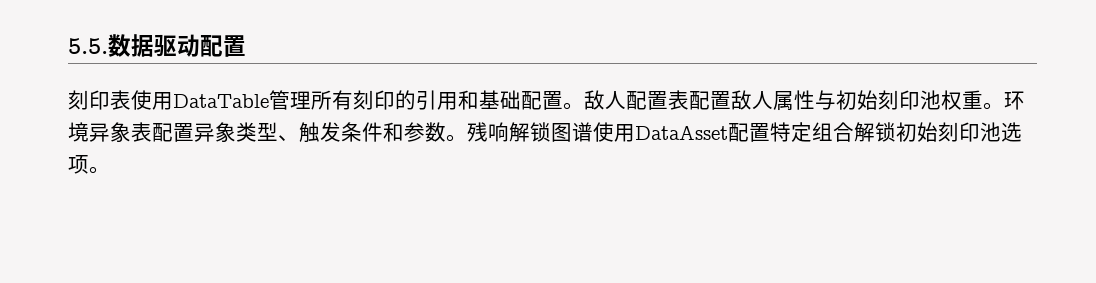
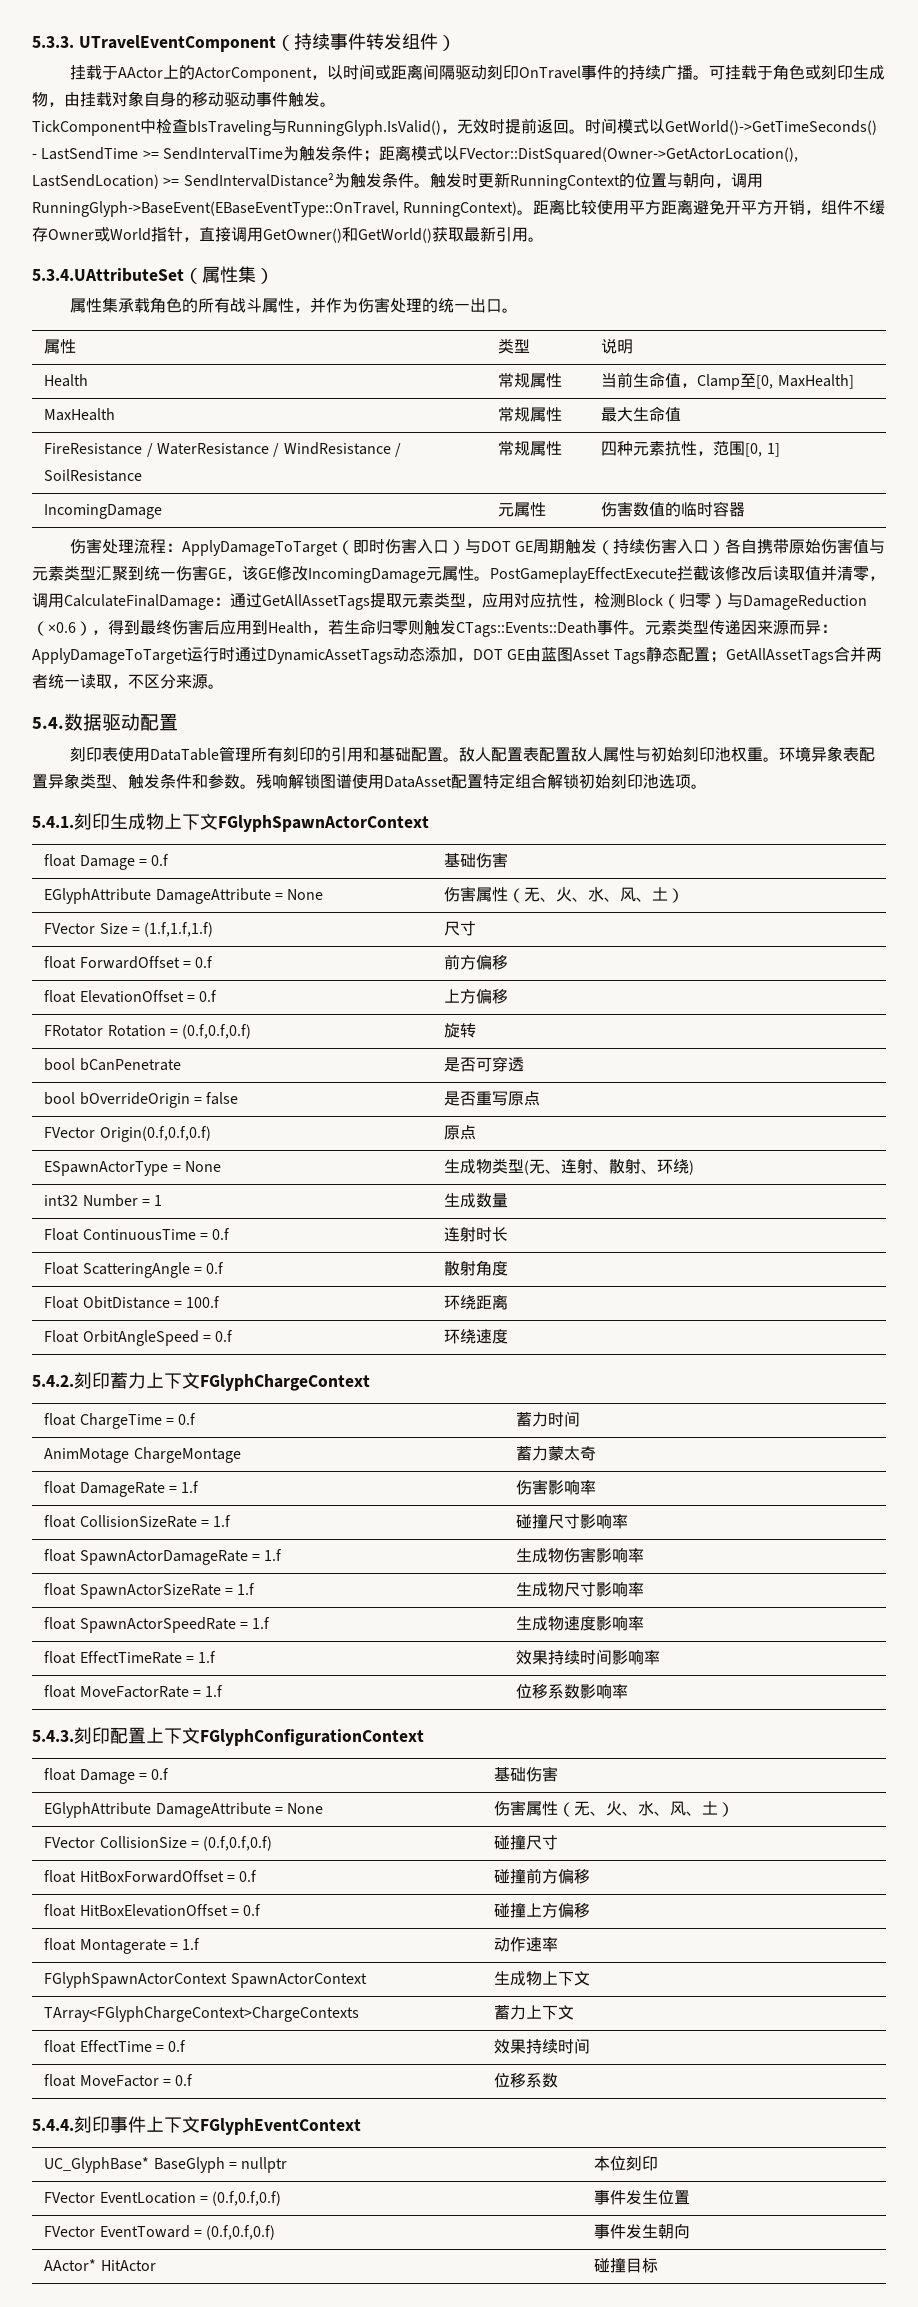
[68,38,108,54] 5.5. -> [32,33,456,52] [69,64,885,82] [32,91,336,107] [32,118,877,136] [32,145,798,163] [32,172,763,190] [32,199,886,217] [32,226,544,243] [32,266,274,284] [69,297,518,313] [44,339,77,354] [498,338,531,354] [601,338,634,354] [44,374,89,387] [498,373,563,388] [601,372,854,390] [44,408,116,421] [498,407,563,422] [601,406,682,422] [44,442,401,457] [44,469,143,482] [498,441,563,456] [601,441,780,457] [44,504,163,519] [498,502,547,517] [601,501,746,517] [69,538,886,556] [32,565,885,583] [32,592,867,610] [32,619,837,637] [32,646,882,664] [32,674,224,689] [32,717,64,729] 5.3.3. UTravelEventComponent（持续事件转发组件） // 挂载于AActor上的ActorComponent，以时间或距离间隔驱动刻印OnTravel事件的持续广播。可挂载于角色或刻印生成物，由挂载对象自身的移动驱动事件触发。 // TickComponent中检查bIsTraveling与RunningGlyph.IsValid()，无效时提前返回。时间模式以GetWorld()->GetTimeSeconds() - LastSendTime >= SendIntervalTime为触发条件；距离模式以FVector::DistSquared(Owner->GetActorLocation(), LastSendLocation) >= SendIntervalDistance²为触发条件。触发时更新RunningContext的位置与朝向，调用RunningGlyph->BaseEvent(EBaseEventType::OnTravel, RunningContext)。距离比较使用平方距离避免开平方开销，组件不缓存Owner或World指针，直接调用GetOwner()和GetWorld()获取最新引用。 // 5.3.4.UAttributeSet（属性集） // 属性集承载角色的所有战斗属性，并作为伤害处理的统一出口。 // 属性 | 类型 | 说明 // Health | 常规属性 | 当前生命值，Clamp至[0, MaxHealth] // MaxHealth | 常规属性 | 最大生命值 // FireResistance / WaterResistance / WindResistance / SoilResistance | 常规属性 | 四种元素抗性，范围[0, 1] // IncomingDamage | 元属性 | 伤害数值的临时容器 // 伤害处理流程：ApplyDamageToTarget（即时伤害入口）与DOT GE周期触发（持续伤害入口）各自携带原始伤害值与元素类型汇聚到统一伤害GE，该GE修改IncomingDamage元属性。PostGameplayEffectExecute拦截该修改后读取值并清零，调用CalculateFinalDamage：通过GetAllAssetTags提取元素类型，应用对应抗性，检测Block（归零）与DamageReduction（×0.6），得到最终伤害后应用到Health，若生命归零则触发CTags::Events::Death事件。元素类型传递因来源而异：ApplyDamageToTarget运行时通过DynamicAssetTags动态添加，DOT GE由蓝图Asset Tags静态配置；GetAllAssetTags合并两者统一读取，不区分来源。 // 5.4.
(110, 170) none -> [32,813,429,832] [44,854,170,870] [444,852,509,868] [44,888,324,904] [444,886,685,903] [44,922,214,937] [444,921,477,936] [44,956,214,969] [444,954,509,970] [44,990,218,1003] [444,989,509,1004] [44,1024,252,1039] [444,1023,477,1038] [44,1058,181,1071] [444,1056,525,1072] [44,1092,239,1108] [444,1091,541,1106] [44,1126,211,1142] [444,1125,477,1140] [44,1161,221,1176] [444,1158,695,1175] [44,1194,163,1207] [444,1193,509,1208] [44,1228,231,1241] [444,1227,509,1242] [44,1262,225,1278] [444,1260,509,1276] [44,1296,221,1309] [444,1294,509,1310] [44,1330,234,1346] [444,1329,509,1344] [32,1372,370,1391] [44,1413,197,1429] [516,1411,581,1427] [44,1447,241,1463] [516,1446,597,1461] [44,1481,200,1497] [516,1479,597,1495] [44,1515,232,1528] [516,1513,629,1529] [44,1549,283,1565] [516,1547,645,1563] [44,1583,256,1599] [516,1581,645,1597] [44,1617,271,1633] [516,1615,645,1631] [44,1651,217,1664] [516,1649,661,1665] [44,1685,224,1698] [516,1683,629,1699] [32,1727,424,1746] [44,1768,170,1784] [494,1766,559,1782] [44,1802,324,1818] [494,1800,735,1817] [44,1836,273,1851] [494,1835,559,1850] [44,1870,258,1883] [494,1868,591,1884] [44,1904,262,1917] [494,1903,591,1918] [44,1938,201,1954] [494,1937,559,1952] [44,1972,367,1988] [494,1971,591,1986] [44,2006,360,2022] [494,2005,575,2020] [44,2040,187,2053] [494,2038,591,2054] [44,2074,194,2087] [494,2073,559,2088] [32,2116,361,2135] [44,2157,288,2173] [594,2156,659,2171] [44,2191,282,2206] [594,2190,691,2205] [44,2225,276,2240] [594,2224,691,2239] [44,2259,156,2271] [594,2258,659,2273] // 5.4.1.刻印生成物上下文FGlyphSpawnActorContext // float Damage = 0.f | 基础伤害 // EGlyphAttribute DamageAttribute = None | 伤害属性（无、火、水、风、土） // FVector Size = (1.f,1.f,1.f) | 尺寸 // float ForwardOffset = 0.f | 前方偏移 // float ElevationOffset = 0.f | 上方偏移 // FRotator Rotation = (0.f,0.f,0.f) | 旋转 // bool bCanPenetrate | 是否可穿透 // bool bOverrideOrigin = false | 是否重写原点 // FVector Origin(0.f,0.f,0.f) | 原点 // ESpawnActorType = None | 生成物类型(无、连射、散射、环绕) // int32 Number = 1 | 生成数量 // Float ContinuousTime = 0.f | 连射时长 // Float ScatteringAngle = 0.f | 散射角度 // Float ObitDistance = 100.f | 环绕距离 // Float OrbitAngleSpeed = 0.f | 环绕速度 // 5.4.2.刻印蓄力上下文FGlyphChargeContext // float ChargeTime = 0.f | 蓄力时间 // AnimMotage ChargeMontage | 蓄力蒙太奇 // float DamageRate = 1.f | 伤害影响率 // float CollisionSizeRate = 1.f | 碰撞尺寸影响率 // float SpawnActorDamageRate = 1.f | 生成物伤害影响率 // float SpawnActorSizeRate = 1.f | 生成物尺寸影响率 // float SpawnActorSpeedRate = 1.f | 生成物速度影响率 // float EffectTimeRate = 1.f | 效果持续时间影响率 // float MoveFactorRate = 1.f | 位移系数影响率 // 5.4.3.刻印配置上下文FGlyphConfigurationContext // float Damage = 0.f | 基础伤害 // EGlyphAttribute DamageAttribute = None | 伤害属性（无、火、水、风、土） // FVector CollisionSize = (0.f,0.f,0.f) | 碰撞尺寸 // float HitBoxForwardOffset = 0.f | 碰撞前方偏移 // float HitBoxElevationOffset = 0.f | 碰撞上方偏移 // float Montagerate = 1.f | 动作速率 // FGlyphSpawnActorContext SpawnActorContext | 生成物上下文 // TArray<FGlyphChargeContext>ChargeContexts | 蓄力上下文 // float EffectTime = 0.f | 效果持续时间 // float MoveFactor = 0.f | 位移系数 // 5.4.4.刻印事件上下文FGlyphEventContext // UC_GlyphBase* BaseGlyph = nullptr | 本位刻印 // FVector EventLocation = (0.f,0.f,0.f) | 事件发生位置 // FVector EventToward = (0.f,0.f,0.f) | 事件发生朝向 // AActor* HitActor | 碰撞目标

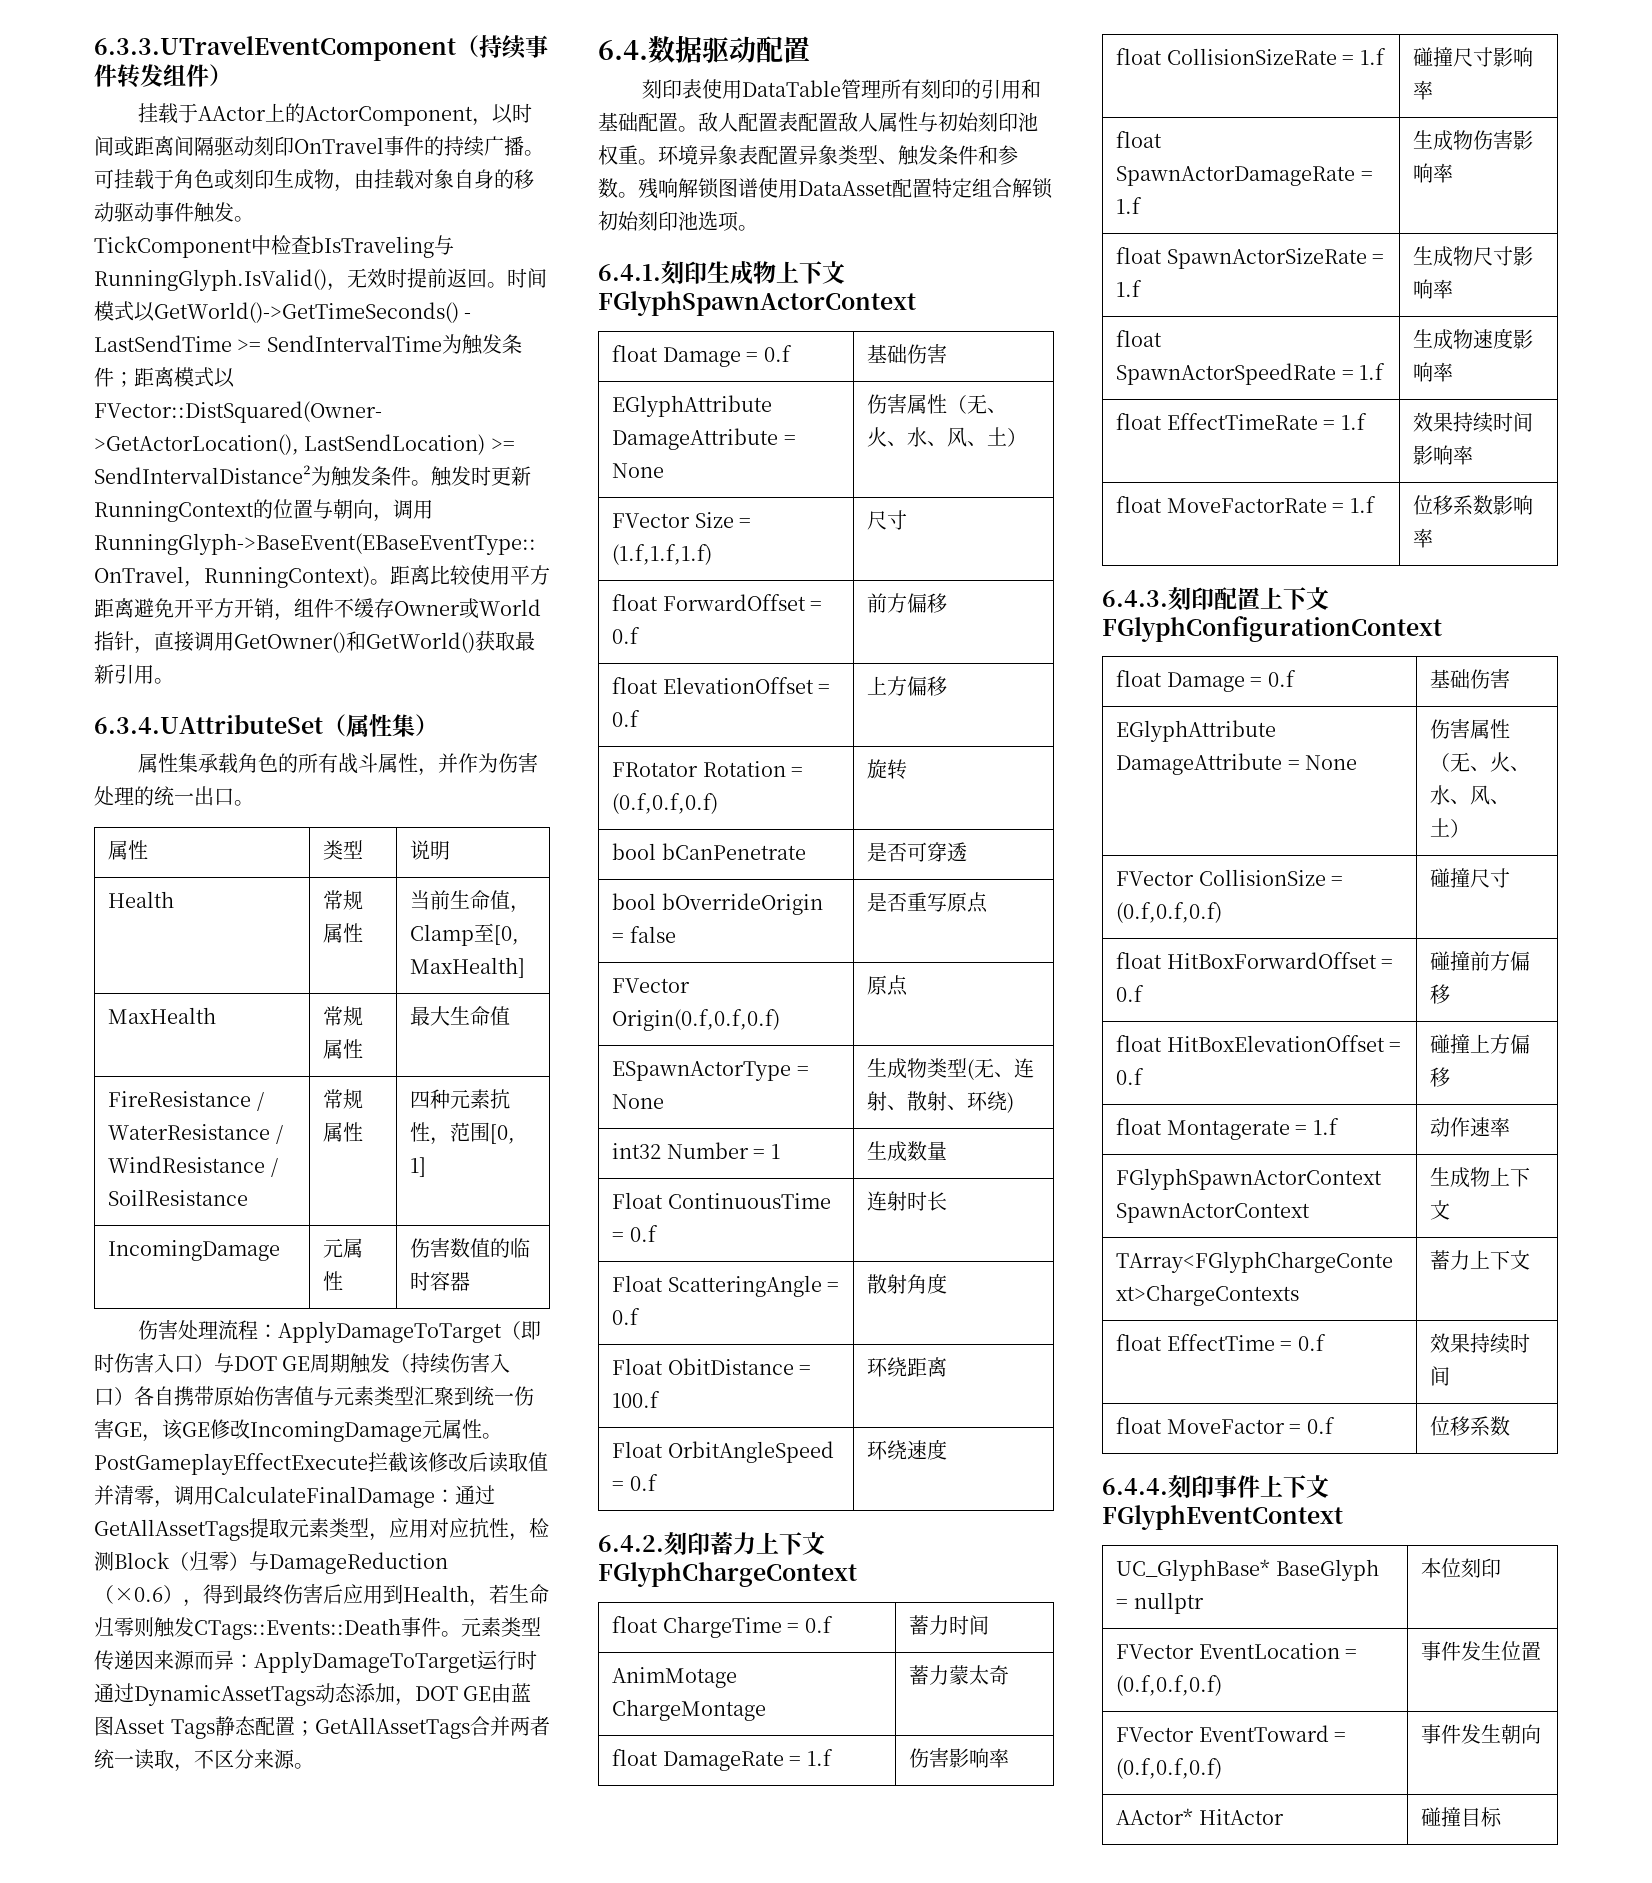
[32,35,276,52] 5.3.3. UTravelEventComponent -> [94,36,456,61] 6.3.3.UTravelEventComponent
[32,268,184,282] 5.3.4.UAttributeSet -> [94,714,323,734] 6.3.4.UAttributeSet
[32,717,64,729] 5.4. -> [598,40,648,60] 6.4.
[32,816,74,828] 5.4.1. -> [598,264,661,281] 6.4.1.
[32,1375,74,1387] 5.4.2. -> [598,1535,664,1552] 6.4.2.
[32,1730,74,1742] 5.4.3. -> [1102,590,1168,607] 6.4.3.
[32,2119,74,2131] 5.4.4. -> [1102,1478,1168,1495] 6.4.4.

